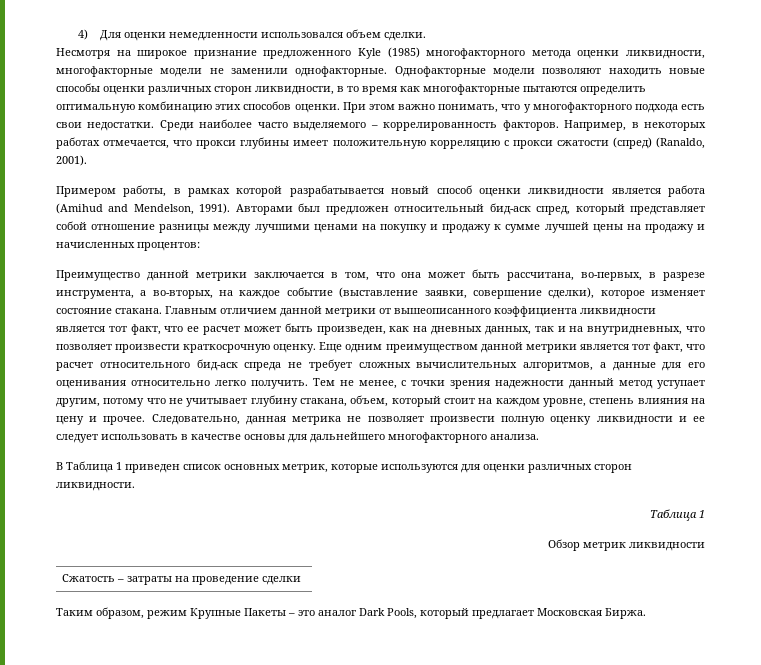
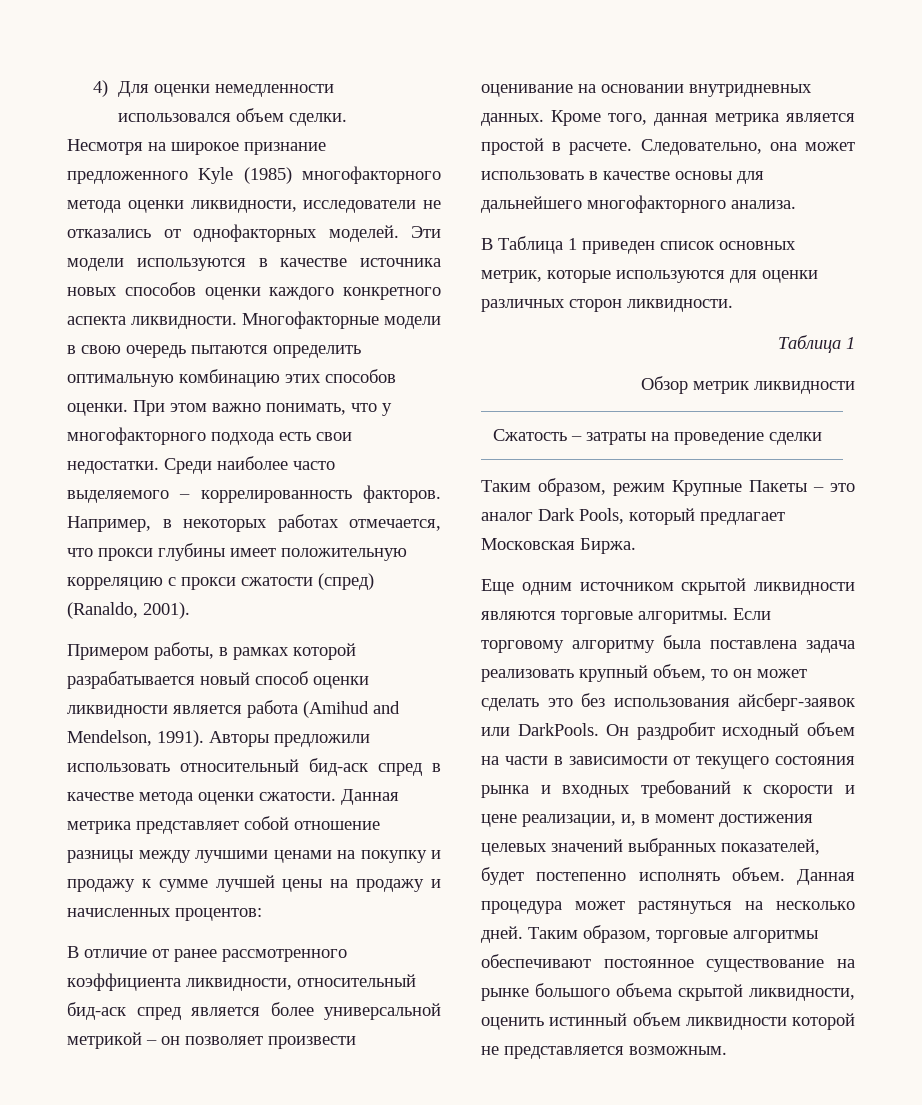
[56,66,705,77] [56,83,520,95] многофакторные модели не заменили однофакторные. Однофакторные модели позволяют находить новые способы оценки различных сторон ликвидности, в то время как многофакторные -> [303,200,441,213] [67,224,441,242] [67,258,441,271] [67,282,441,300] [67,311,441,329] [67,345,186,358] исследователи не отказались от однофакторных моделей. Эти модели используются в качестве источника новых способов оценки каждого конкретного аспекта ликвидности. Многофакторные модели в свою очередь
[235,203,625,215] Авторами был предложен относительный бид-аск спред, который -> [209,731,370,747] [67,758,441,776] [67,789,399,805] [67,821,131,834] Авторы предложили использовать относительный бид-аск спред в качестве метода оценки сжатости. Данная метрика
[56,269,705,281] [56,287,706,299] [56,306,656,317] [56,323,705,335] [56,342,705,353] [56,359,705,371] [56,378,705,389] [56,395,705,407] [56,414,706,425] [56,434,98,443] Преимущество данной метрики заключается в том, что она может быть рассчитана, во-первых, в разрезе инструмента, а во-вторых, на каждое событие (выставление заявки, совершение сделки), которое изменяет состояние стакана. Главным отличием данной метрики от вышеописанного коэффициента ликвидности является тот факт, что ее расчет может быть произведен, как на дневных данных, так и на внутридневных, что позволяет произвести краткосрочную оценку. Еще одним преимуществом данной метрики является тот факт, что расчет относительного бид-аск спреда не требует сложных вычислительных алгоритмов, а данные для его оценивания относительно легко получить. Тем не менее, с точки зрения надежности данный метод уступает другим, потому что не учитывает глубину стакана, объем, который стоит на каждом уровне, степень влияния на цену и прочее. Следовательно, данная метрика не позволяет произвести полную оценку ликвидности и ее следует -> [67,946,347,962] [67,973,416,991] [67,1002,441,1020] [67,1032,356,1049] [481,84,812,97] [481,110,855,126] [481,138,855,155] В отличие от ранее рассмотренного коэффициента ликвидности, относительный бид-аск спред является более универсальной метрикой – он позволяет произвести оценивание на основании внутридневных данных. Кроме того, данная метрика является простой в расчете. Следовательно, она может
(646, 613) none -> [481,578,855,595] [481,608,771,624] [481,635,855,653] [481,664,807,682] [481,693,855,711] [481,722,855,740] [481,756,855,769] [481,780,855,798] [481,814,813,827] [481,838,820,856] [481,867,855,885] [481,901,855,914] [481,925,818,943] [481,954,855,972] [481,983,855,1001] [481,1012,855,1030] [481,1046,727,1059] // Еще одним источником скрытой ликвидности являются торговые алгоритмы. Если торговому алгоритму была поставлена задача реализовать крупный объем, то он может сделать это без использования айсберг-заявок или DarkPools. Он раздробит исходный объем на части в зависимости от текущего состояния рынка и входных требований к скорости и цене реализации, и, в момент достижения целевых значений выбранных показателей, будет постепенно исполнять объем. Данная процедура может растянуться на несколько дней. Таким образом, торговые алгоритмы обеспечивают постоянное существование на рынке большого объема скрытой ликвидности, оценить истинный объем ликвидности которой не представляется возможным.

